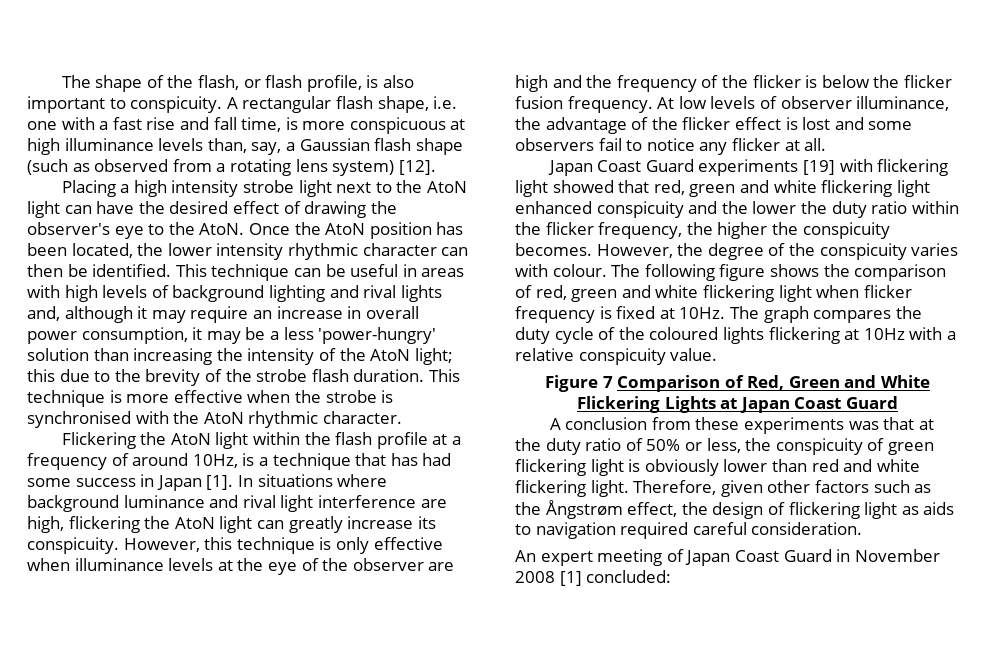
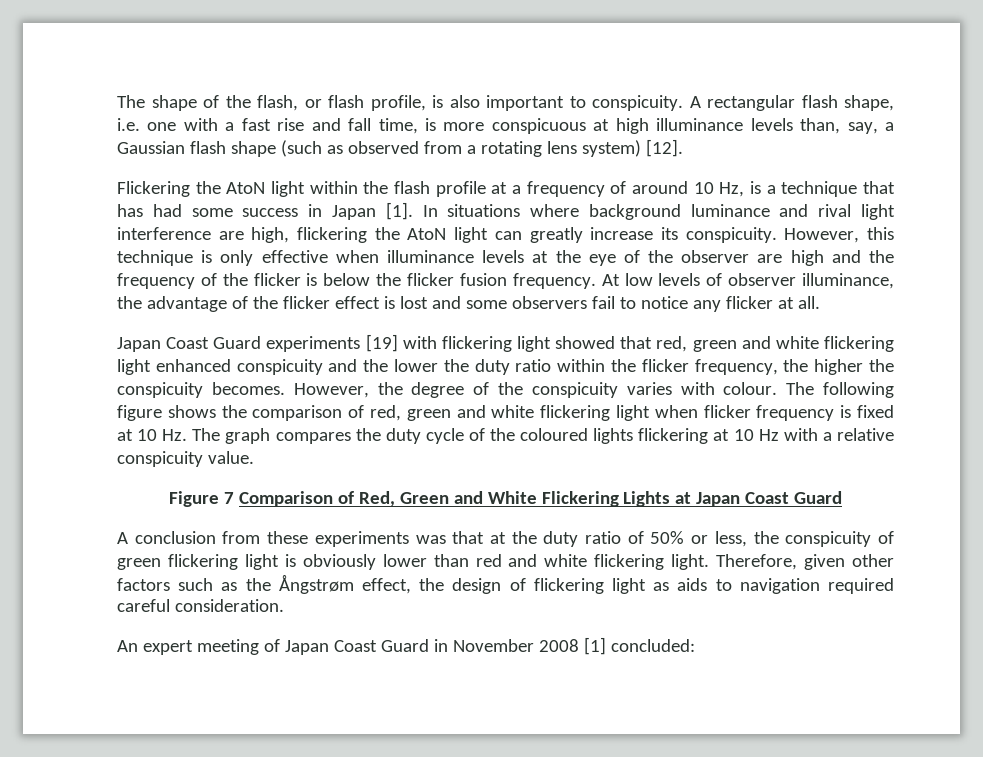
[61,180,467,197] [27,201,397,218] [27,222,464,239] [27,243,469,260] [27,264,465,281] [27,285,442,302] [27,306,419,323] [27,327,437,344] [27,348,453,365] [27,369,460,386] [27,390,394,407] [27,411,402,428] // Placing a high intensity strobe light next to the AtoN light can have the desired effect of drawing the observer's eye to the AtoN. Once the AtoN position has been located, the lower intensity rhythmic character can then be identified. This technique can be useful in areas with high levels of background lighting and rival lights and, although it may require an increase in overall power consumption, it may be a less 'power-hungry' solution than increasing the intensity of the AtoN light; this due to the brevity of the strobe flash duration. This technique is more effective when the strobe is synchronised with the AtoN rhythmic character. -> (683, 148) none
[192,454,238,468] 10Hz, -> [693,182,745,197] 10 Hz,
[679,307,726,319] 10Hz. -> [137,429,188,441] 10 Hz.
[863,328,905,340] 10Hz -> [733,429,779,441] 10 Hz

